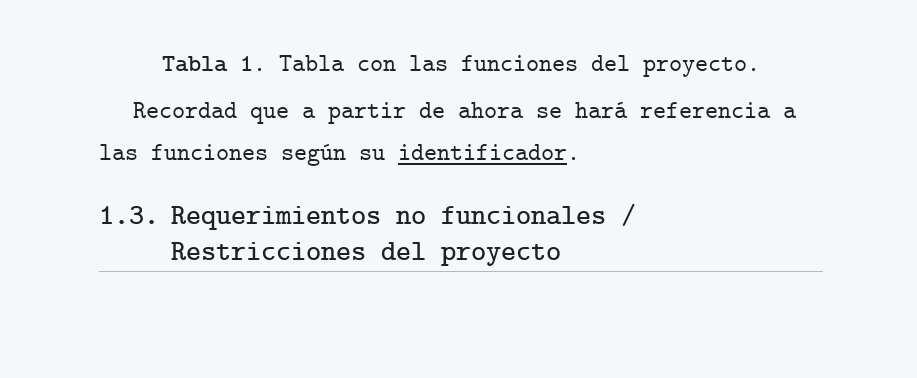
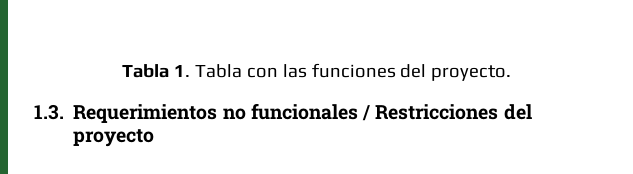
[132,102,797,124] [99,144,580,166] // Recordad que a partir de ahora se hará referencia a las funciones según su identificador. -> (512, 73) none

